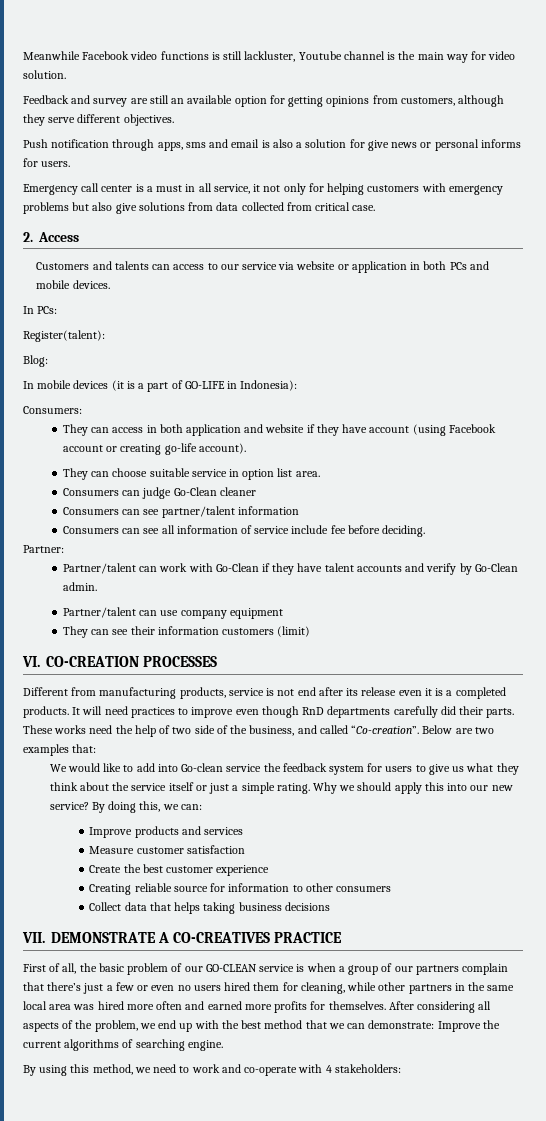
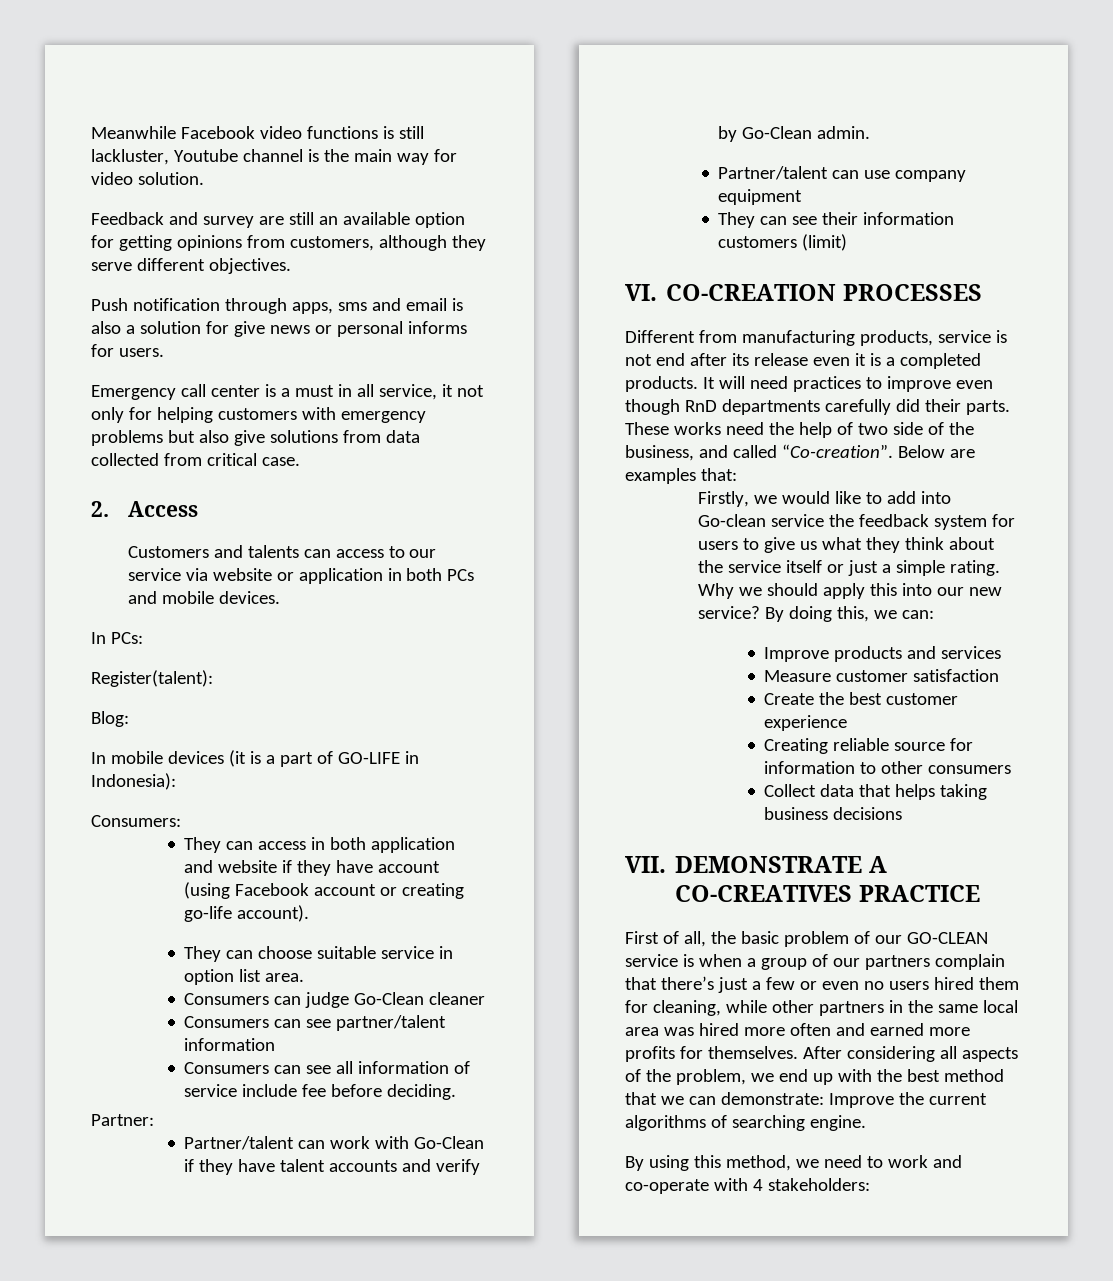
[474,727,494,734] two -> (975, 453) none
[49,764,67,772] We -> [698,491,778,507] Firstly, we

